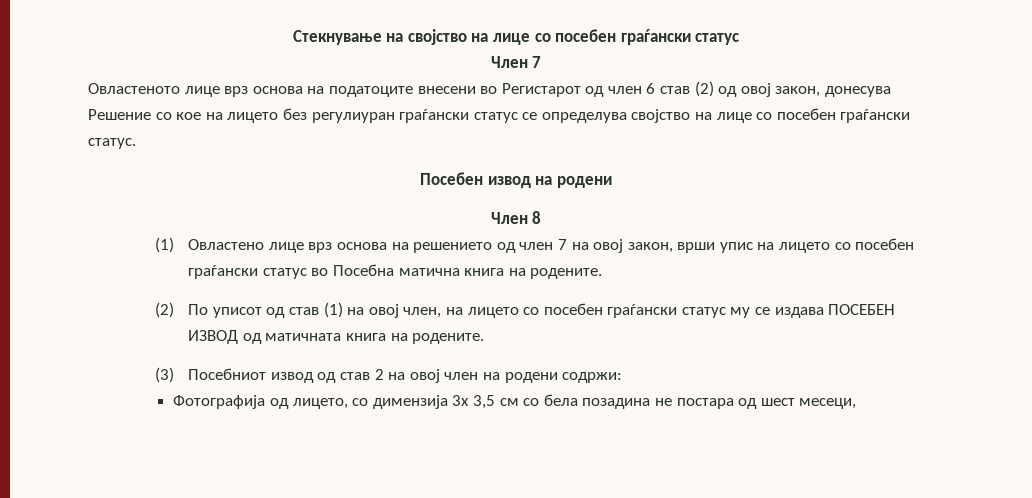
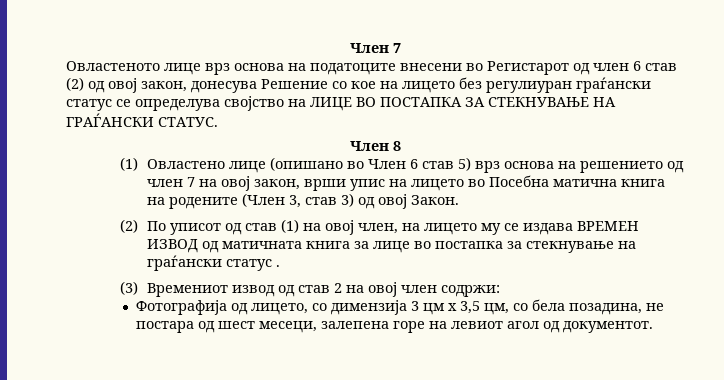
[292,29,740,45] Стекнување на својство на лице со посебен граѓански статус // -> (349, 48) none
[716,108,911,123] [88,138,136,149] [420,172,612,188] лице со посебен граѓански статус. // Посебен извод на родени -> [310,97,616,111] [66,113,218,127] ЛИЦЕ ВО ПОСТАПКА ЗА СТЕКНУВАЊЕ НА ГРАЃАНСКИ СТАТУС.
(304, 247) none -> [270,157,472,171] (опишано во Член 6 став 5)
[834,238,915,250] [188,265,307,279] со посебен граѓански статус -> (465, 185) none
[530,268,603,279] родените. -> [169,193,460,209] родените (Член 3, став 3) од овој Закон.
[523,303,726,318] со посебен граѓански статус -> (478, 229) none
[828,304,896,315] ПОСЕБЕН -> [577,221,640,231] ВРЕМЕН
[390,333,485,344] на родените. -> [354,241,637,253] [147,255,281,271] за лице во постапка за стекнување на граѓански статус .
[188,368,267,380] Посебниот -> [147,283,229,297] Времениот
[482,372,558,383] на родени -> (438, 289) none
[452,395,519,409] 3x 3,5 см -> [411,301,510,315] 3 цм x 3,5 цм,
[582,398,651,409] позадина -> [569,303,643,315] позадина,
(857, 403) none -> [321,321,654,333] залепена горе на левиот агол од документот.

